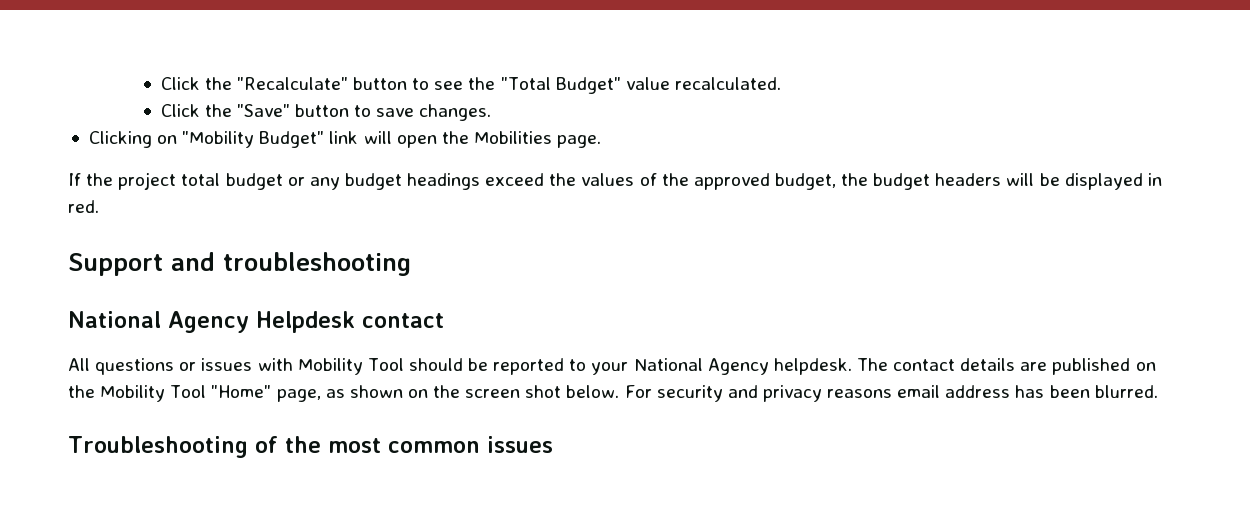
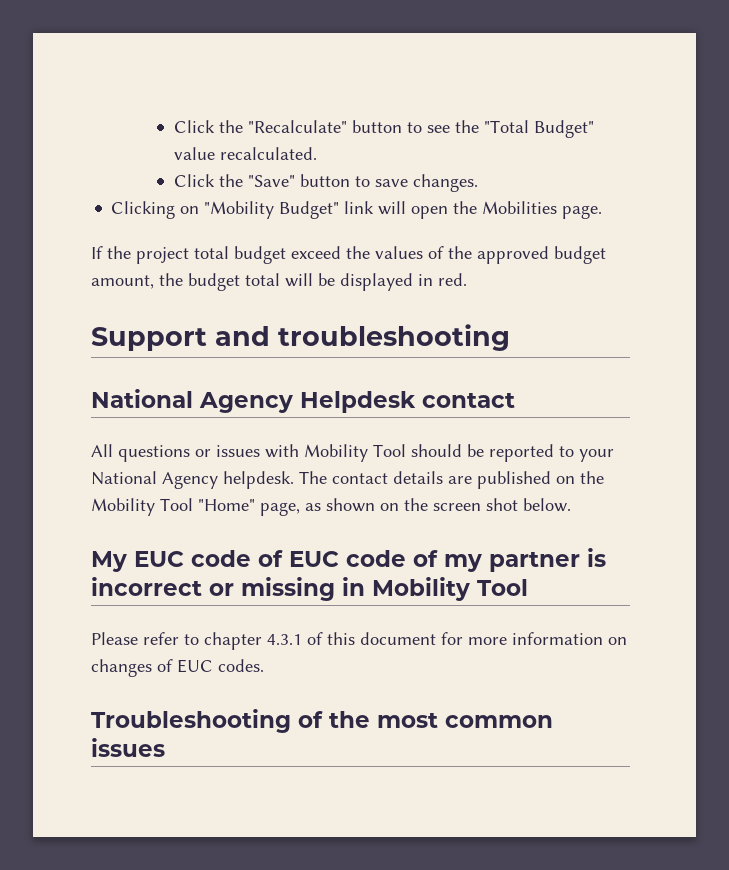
[287,173,481,190] or any budget headings -> (286, 255) none
[774,173,836,190] budget, -> [554,246,606,264] [91,275,154,289] budget amount,
[935,173,1002,186] headers -> [245,273,280,286] total
[624,385,1158,402] For security and privacy reasons email address has been blurred. -> [91,548,606,572] [91,577,528,601] [91,632,627,650] [91,659,264,677] // My EUC code of EUC code of my partner is incorrect or missing in Mobility Tool // Please refer to chapter 4.3.1 of this document for more information on changes of EUC codes.

